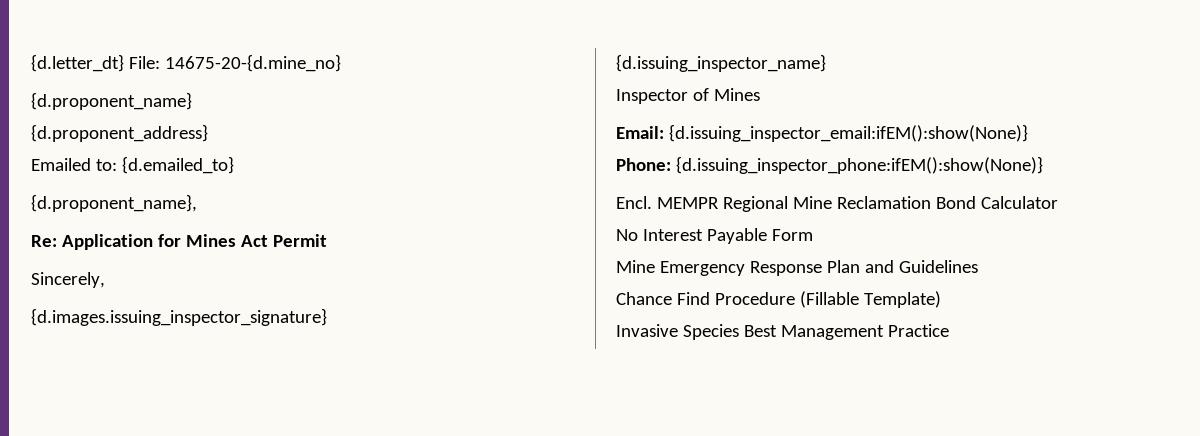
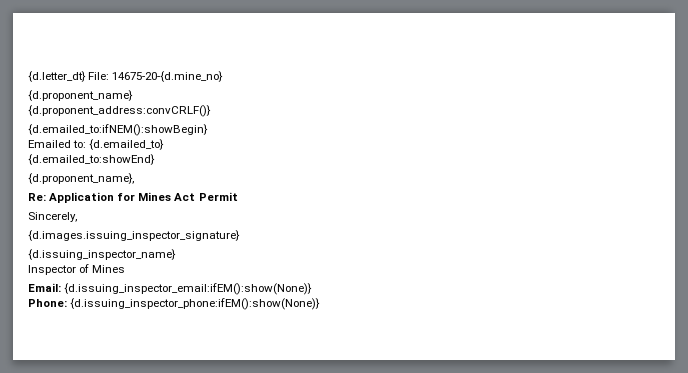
[31,124,208,142] {d.proponent_address} -> [28,105,211,117] [28,124,208,136] {d.proponent_address:convCRLF()} // {d.emailed_to:ifNEM():showBegin}
(234, 165) none -> [28,154,155,165] // {d.emailed_to:showEnd}
[616,196,1058,212] [616,228,813,244] [616,260,978,276] [616,291,941,308] [616,324,949,340] // Encl. MEMPR Regional Mine Reclamation Bond Calculator // No Interest Payable Form // Mine Emergency Response Plan and Guidelines // Chance Find Procedure (Fillable Template) // Invasive Species Best Management Practice -> (321, 304) none

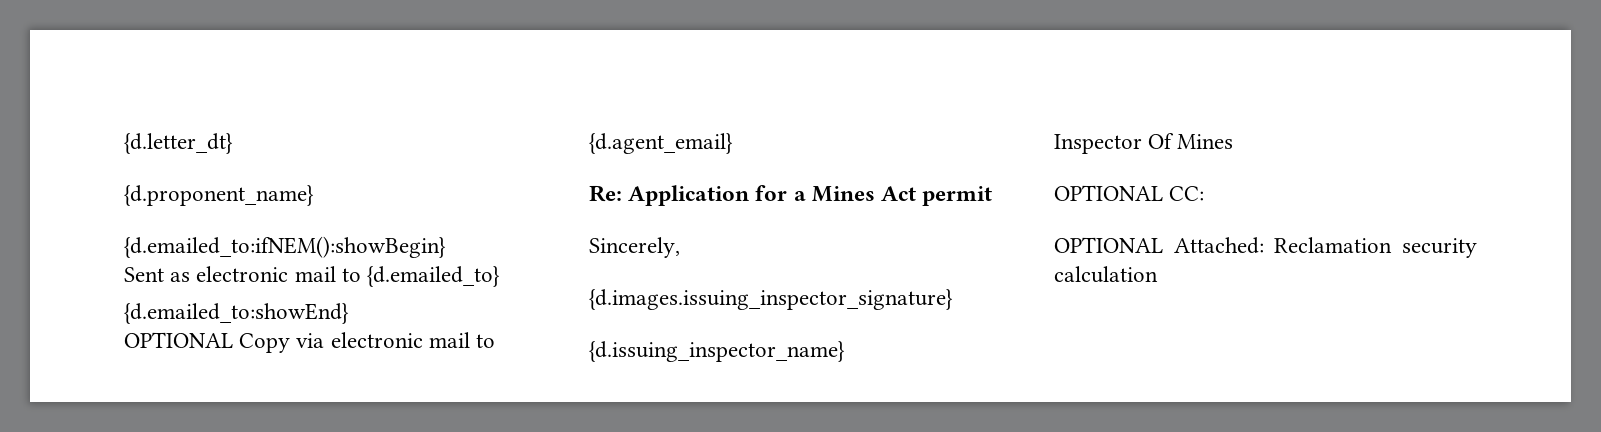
[88,71,224,82] File: 14675-20-{d.mine_no} -> (233, 143) none
[28,105,211,117] // {d.proponent_address:convCRLF()} -> (314, 195) none
[28,139,165,150] [28,154,155,165] [28,173,134,184] Emailed to: {d.emailed_to} // {d.emailed_to:showEnd} // {d.proponent_name}, -> [124,266,501,287] [124,303,349,324] [124,332,496,353] [589,133,733,154] Sent as electronic mail to {d.emailed_to} // {d.emailed_to:showEnd} // OPTIONAL Copy via electronic mail to {d.agent_email}
(136, 197) none -> [793,191,806,201] a
[198,192,238,201] Permit -> [922,186,993,206] permit
[79,264,90,273] of -> [1148,133,1175,149] Of
[28,283,313,295] [28,298,321,310] Email: {d.issuing_inspector_email:ifEM():show(None)} // Phone: {d.issuing_inspector_phone:ifEM():show(None)} -> [1054,185,1205,201] [1054,237,1477,258] [1054,266,1158,283] OPTIONAL CC: // OPTIONAL Attached: Reclamation security calculation

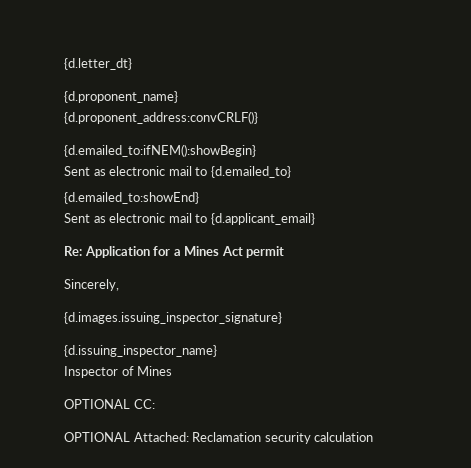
(314, 195) none -> [64,111,258,124] // {d.proponent_address:convCRLF()}
[124,332,496,353] [589,133,733,154] OPTIONAL Copy via electronic mail to {d.agent_email} -> [64,213,315,225] Sent as electronic mail to {d.applicant_email}
[1148,133,1175,149] Of -> [121,366,134,376] of

